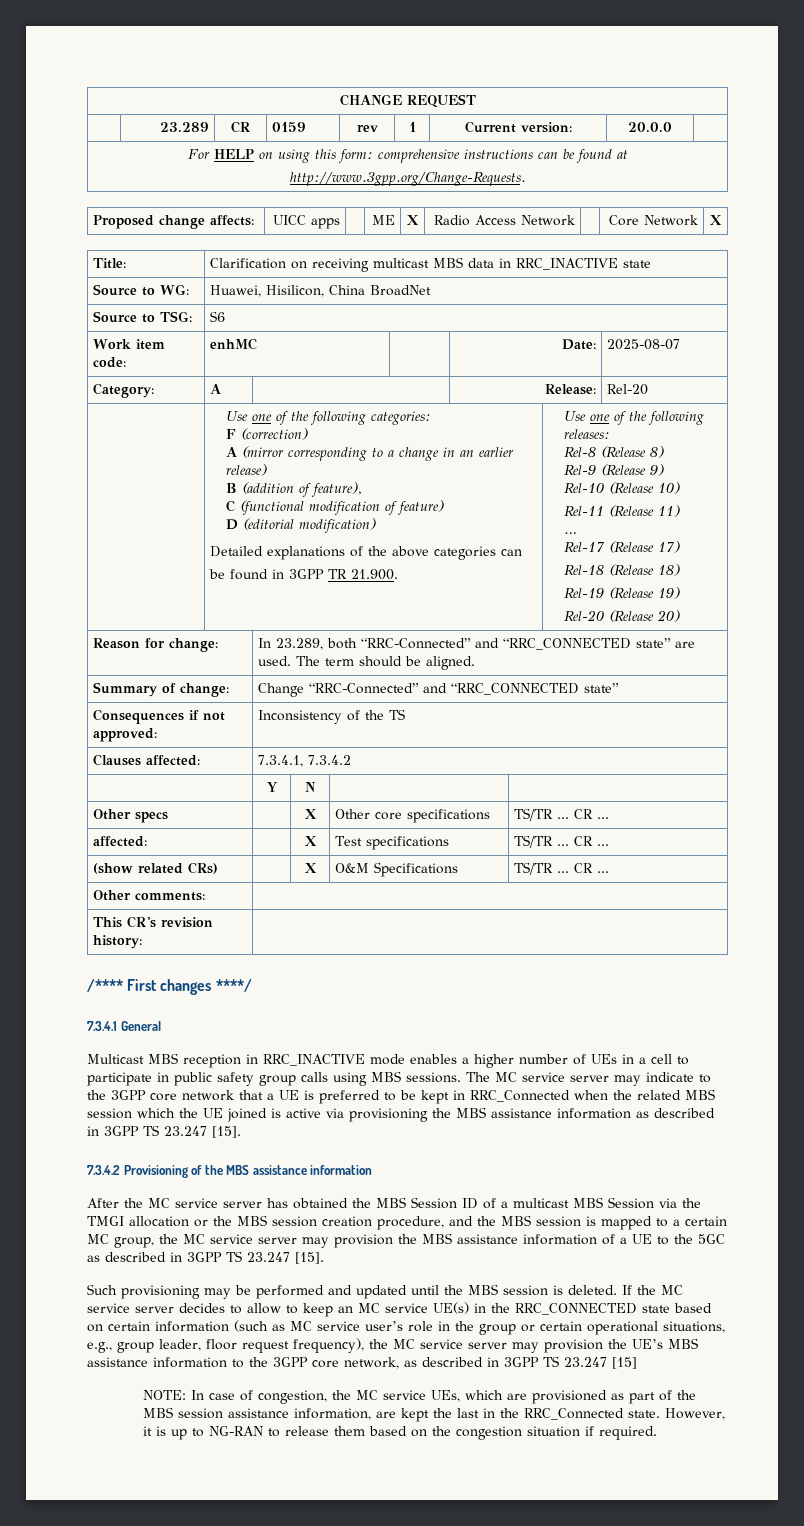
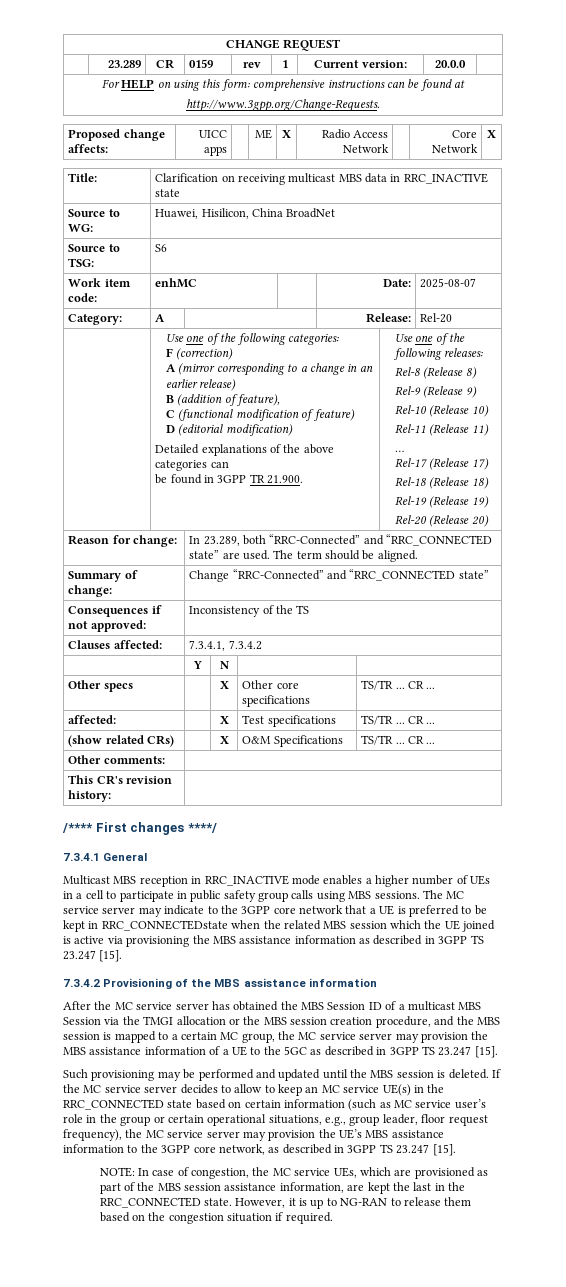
[470,1090,570,1102] RRC_Connected -> [101,920,228,931] RRC_CONNECTEDstate
[612,1357,637,1369] [15] -> [432,1144,456,1156] [15].
[523,1408,624,1420] RRC_Connected -> [99,1197,201,1208] RRC_CONNECTED

